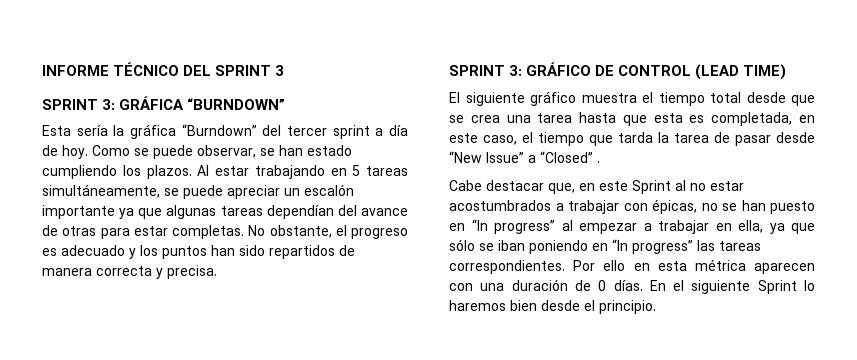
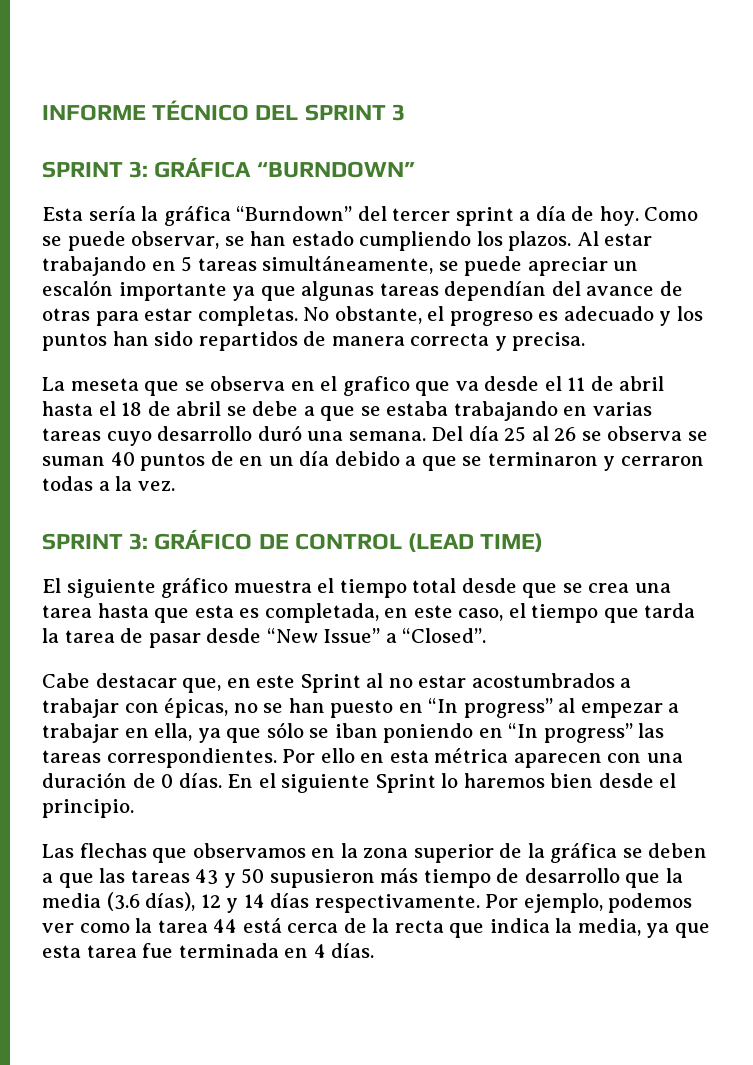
(217, 272) none -> [42,376,665,396] [42,401,652,421] [42,425,708,446] [42,451,704,471] [42,476,175,491] // La meseta que se observa en el grafico que va desde el 11 de abril hasta el 18 de abril se debe a que se estaba trabajando en varias tareas cuyo desarrollo duró una semana. Del día 25 al 26 se observa se suman 40 puntos de en un día debido a que se terminaron y cerraron todas a la vez.
[540,151,600,163] “Closed” . -> [402,628,487,643] “Closed”.
(656, 307) none -> [42,843,708,863] [42,868,683,888] [42,892,693,913] [42,918,711,938] [42,943,375,958] // Las flechas que observamos en la zona superior de la gráfica se deben a que las tareas 43 y 50 supusieron más tiempo de desarrollo que la media (3.6 días), 12 y 14 días respectivamente. Por ejemplo, podemos ver como la tarea 44 está cerca de la recta que indica la media, ya que esta tarea fue terminada en 4 días.

